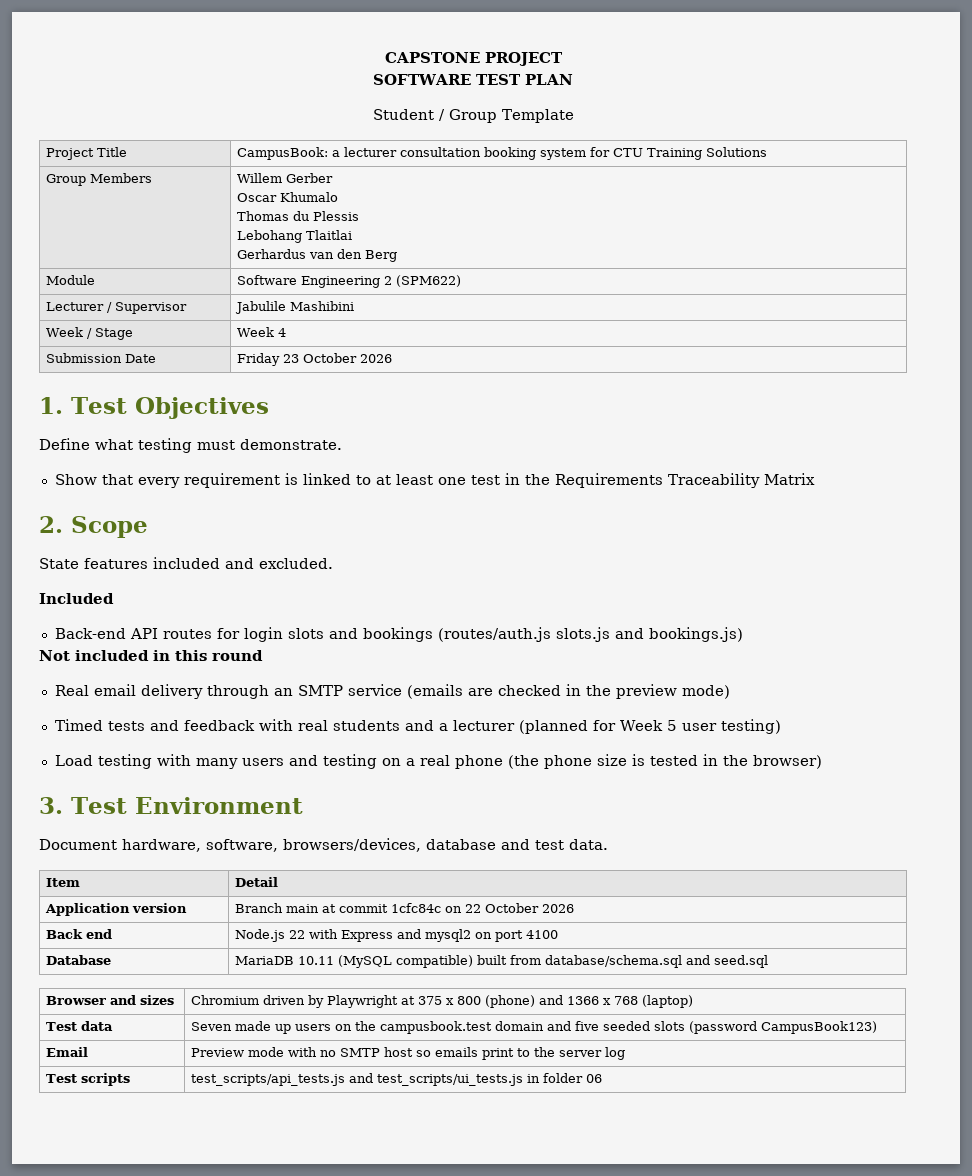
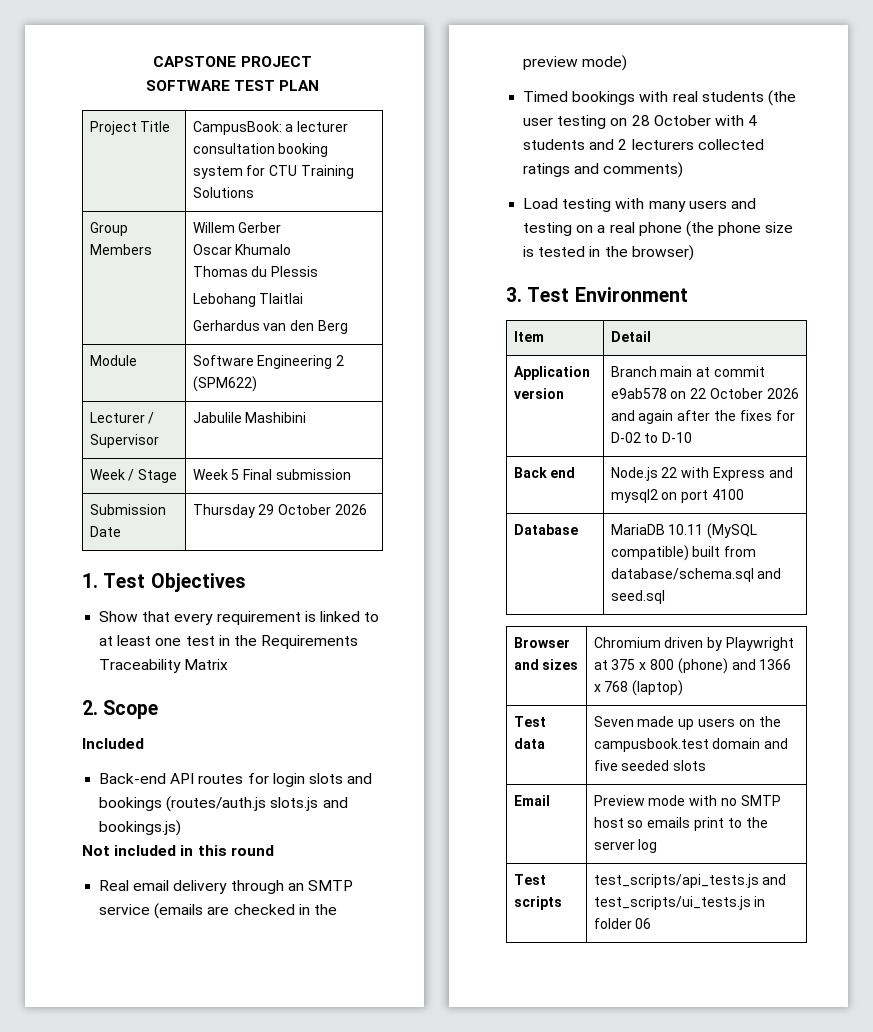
[372,109,574,123] // Student / Group Template -> (320, 85) none
[277,328,286,337] 4 -> [231,469,352,480] 5 Final submission
[236,353,299,366] Friday 23 -> [192,504,275,518] Thursday 29
[39,438,342,453] // Define what testing must demonstrate. -> (246, 582) none
[39,557,333,569] // State features included and excluded. -> (159, 709) none
[107,719,781,734] tests and feedback with real students and a lecturer (planned for Week 5 user testing) -> [572,90,796,106] [523,115,758,129] [523,139,764,150] [523,162,684,178] bookings with real students (the user testing on 28 October with 4 students and 2 lecturers collected ratings and comments)
[39,838,608,852] // Document hardware, software, browsers/devices, database and test data. -> (688, 294) none
[390,903,441,913] 1cfc84c -> [610,388,667,399] e9ab578
(574, 908) none -> [610,410,795,424] [610,432,693,443] and again after the fixes for D-02 to D-10
[688,1021,877,1034] (password CampusBook123) -> (707, 765) none

